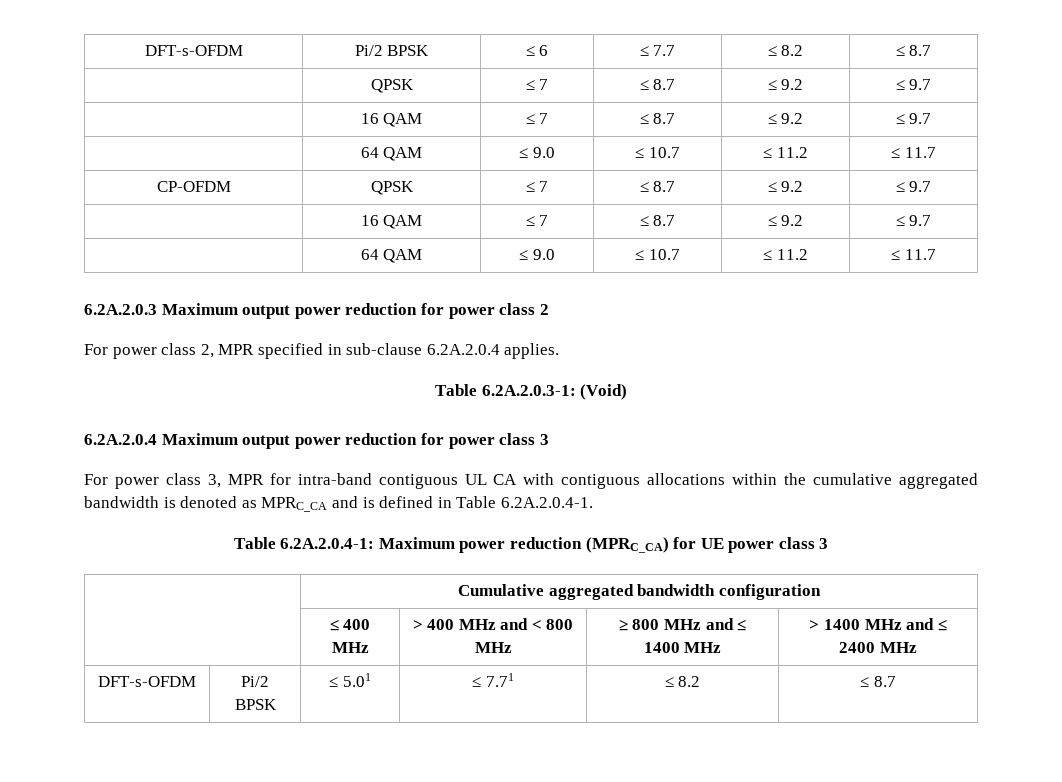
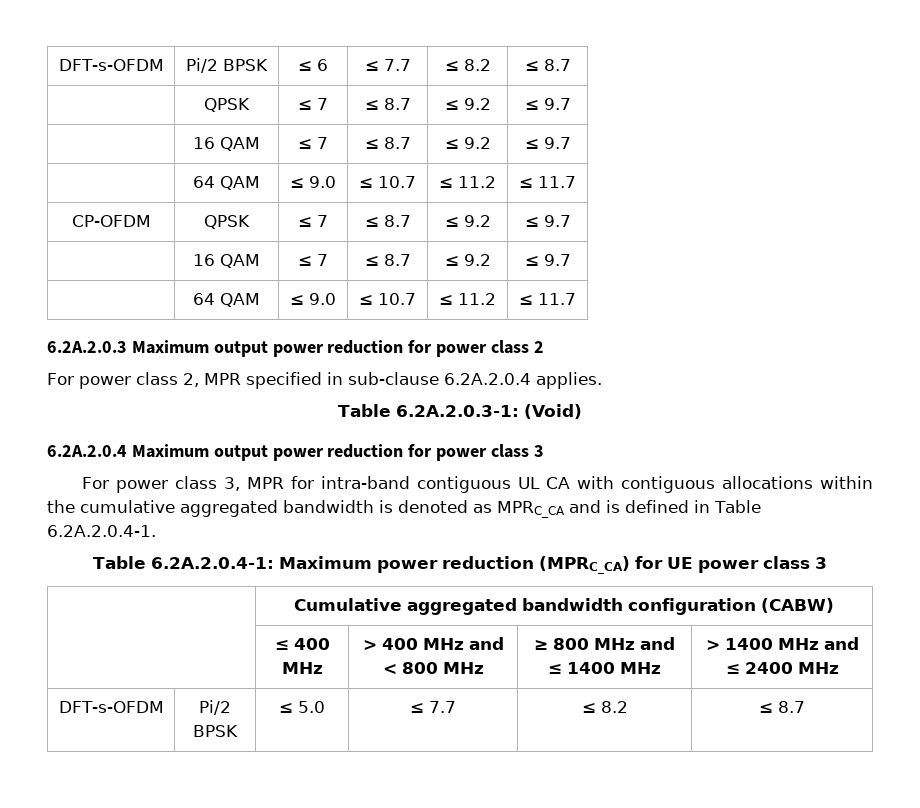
(821, 592) none -> [761,598,835,613] (CABW)
[342,673,371,687] [472,673,514,687] 5.01 | ≤ 7.71 -> [298,701,325,713] [410,701,456,713] 5.0 | ≤ 7.7

